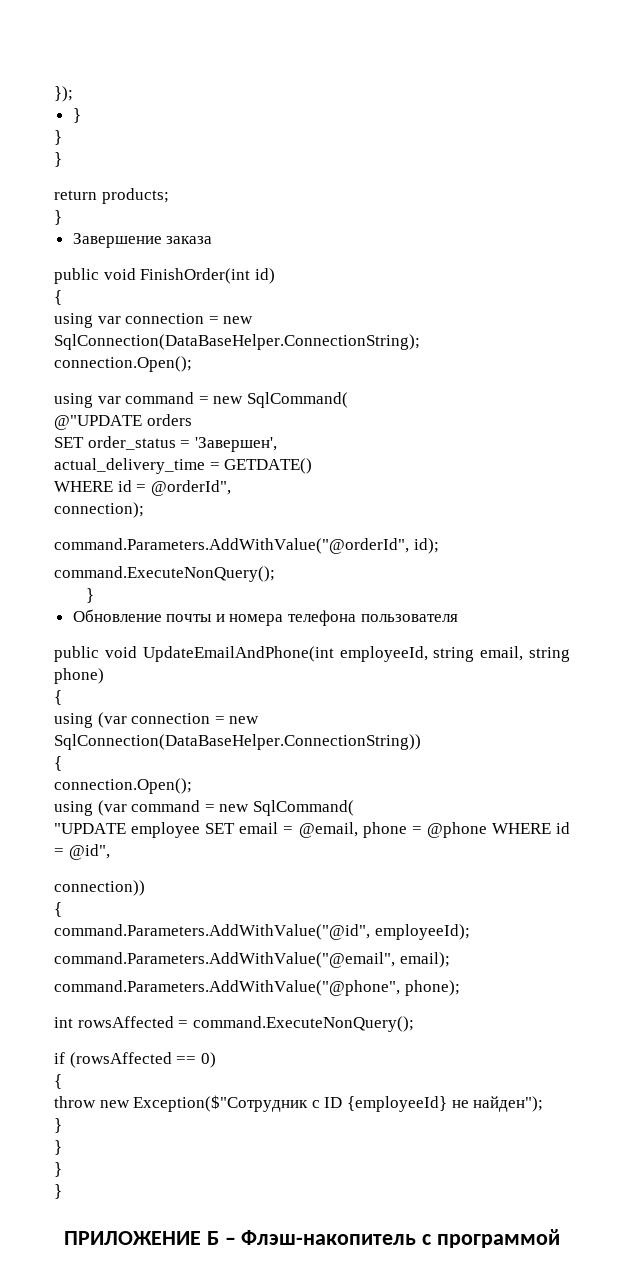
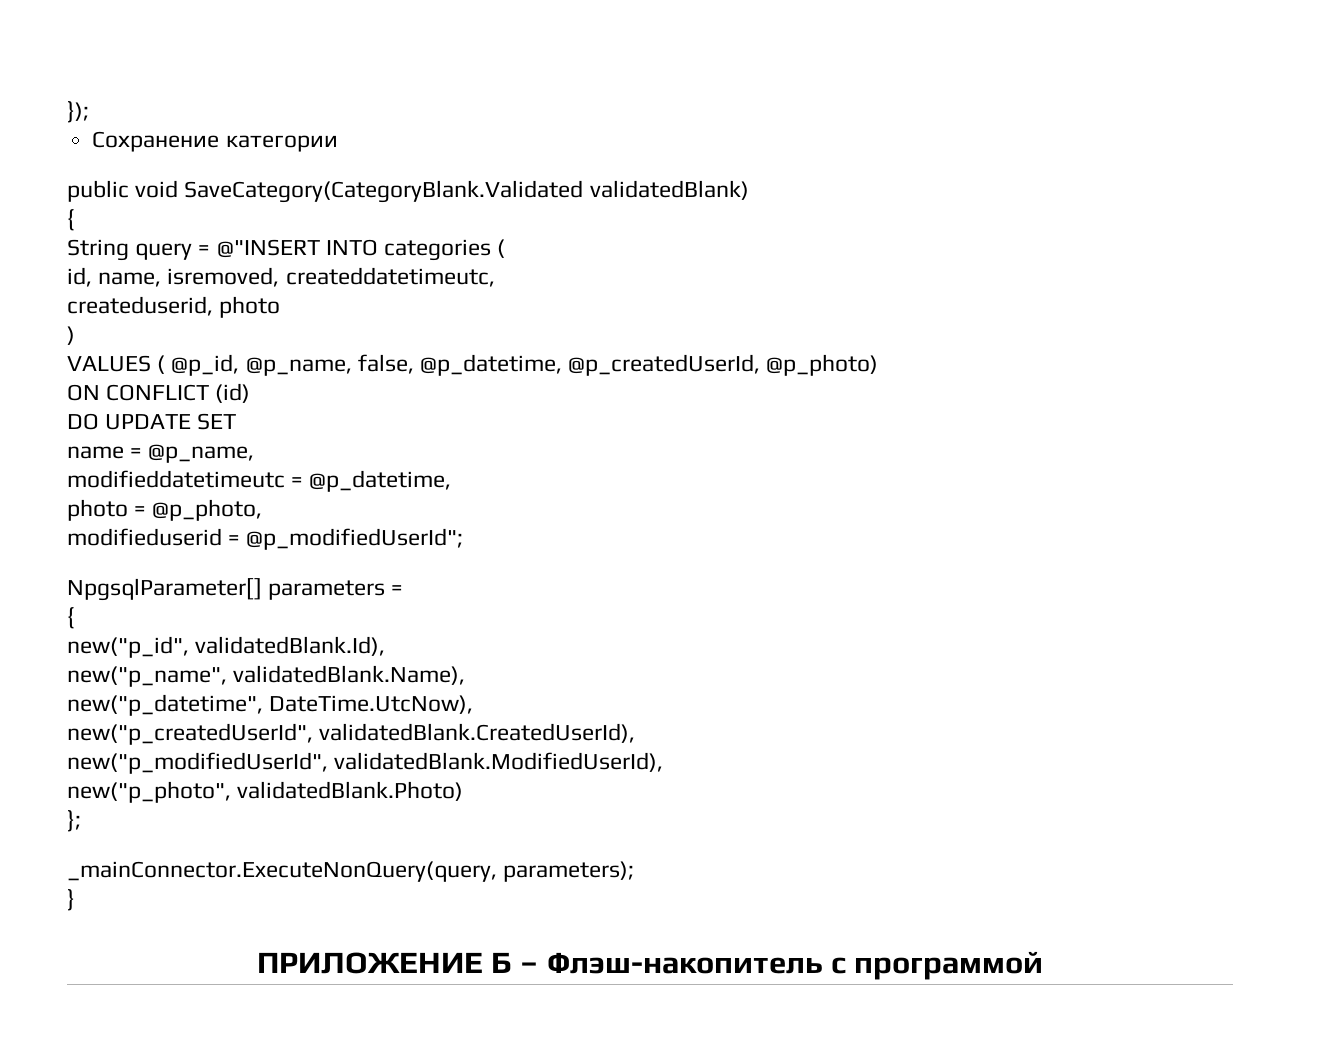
[72,108,81,123] [54,130,62,145] [54,152,62,167] [54,188,169,204] [54,210,62,225] [72,233,213,248] [54,268,275,284] [54,290,62,305] [54,313,254,328] [54,334,420,350] [54,356,192,372] [54,392,348,408] [54,414,192,430] [54,436,277,452] [54,458,313,474] [54,480,231,496] [54,502,144,518] [54,538,439,554] [54,566,275,582] [86,588,95,603] [72,609,458,626] [54,646,570,662] [54,668,104,684] [54,690,62,705] [54,712,260,728] [54,734,421,750] [54,756,62,771] [54,778,192,794] [54,800,354,816] [54,822,571,838] [54,844,110,860] [54,880,145,896] [54,902,62,917] [54,924,470,940] [54,952,450,968] [54,980,460,996] [54,1016,414,1032] [54,1052,216,1068] [54,1074,62,1089] [54,1095,544,1112] [54,1118,62,1133] [54,1140,62,1155] [54,1162,62,1177] } // } // } // return products; // } // Завершение заказа // public void FinishOrder(int id) // { // using var connection = new SqlConnection(DataBaseHelper.ConnectionString); // connection.Open(); // using var command = new SqlCommand( // @"UPDATE orders // SET order_status = 'Завершен', // actual_delivery_time = GETDATE() // WHERE id = @orderId", // connection); // command.Parameters.AddWithValue("@orderId", id); // command.ExecuteNonQuery(); // } // Обновление почты и номера телефона пользователя // public void UpdateEmailAndPhone(int employeeId, string email, string phone) // { // using (var connection = new SqlConnection(DataBaseHelper.ConnectionString)) // { // connection.Open(); // using (var command = new SqlCommand( // "UPDATE employee SET email = @email, phone = @phone WHERE id = @id", // connection)) // { // command.Parameters.AddWithValue("@id", employeeId); // command.Parameters.AddWithValue("@email", email); // command.Parameters.AddWithValue("@phone", phone); // int rowsAffected = command.ExecuteNonQuery(); // if (rowsAffected == 0) // { // throw new Exception($"Сотрудник с ID {employeeId} не найден"); // } // } // } -> [92,131,338,152] [67,180,749,203] [67,209,75,231] [67,239,506,261] [67,267,495,287] [67,296,281,318] [67,326,75,345] [67,354,879,376] [67,383,251,403] [67,413,237,430] [67,444,255,463] [67,470,452,492] [67,499,263,521] [67,528,464,550] [67,578,404,601] [67,607,75,629] [67,636,386,658] [67,665,466,687] [67,694,474,716] [67,723,636,745] [67,752,664,774] [67,781,464,803] [67,810,81,832] [67,861,635,882] Сохранение категории // public void SaveCategory(CategoryBlank.Validated validatedBlank) // { // String query = @"INSERT INTO categories ( // id, name, isremoved, createddatetimeutc, // createduserid, photo // ) // VALUES ( @p_id, @p_name, false, @p_datetime, @p_createdUserId, @p_photo) // ON CONFLICT (id) // DO UPDATE SET // name = @p_name, // modifieddatetimeutc = @p_datetime, // photo = @p_photo, // modifieduserid = @p_modifiedUserId"; // NpgsqlParameter[] parameters = // { // new("p_id", validatedBlank.Id), // new("p_name", validatedBlank.Name), // new("p_datetime", DateTime.UtcNow), // new("p_createdUserId", validatedBlank.CreatedUserId), // new("p_modifiedUserId", validatedBlank.ModifiedUserId), // new("p_photo", validatedBlank.Photo) // }; // _mainConnector.ExecuteNonQuery(query, parameters);

